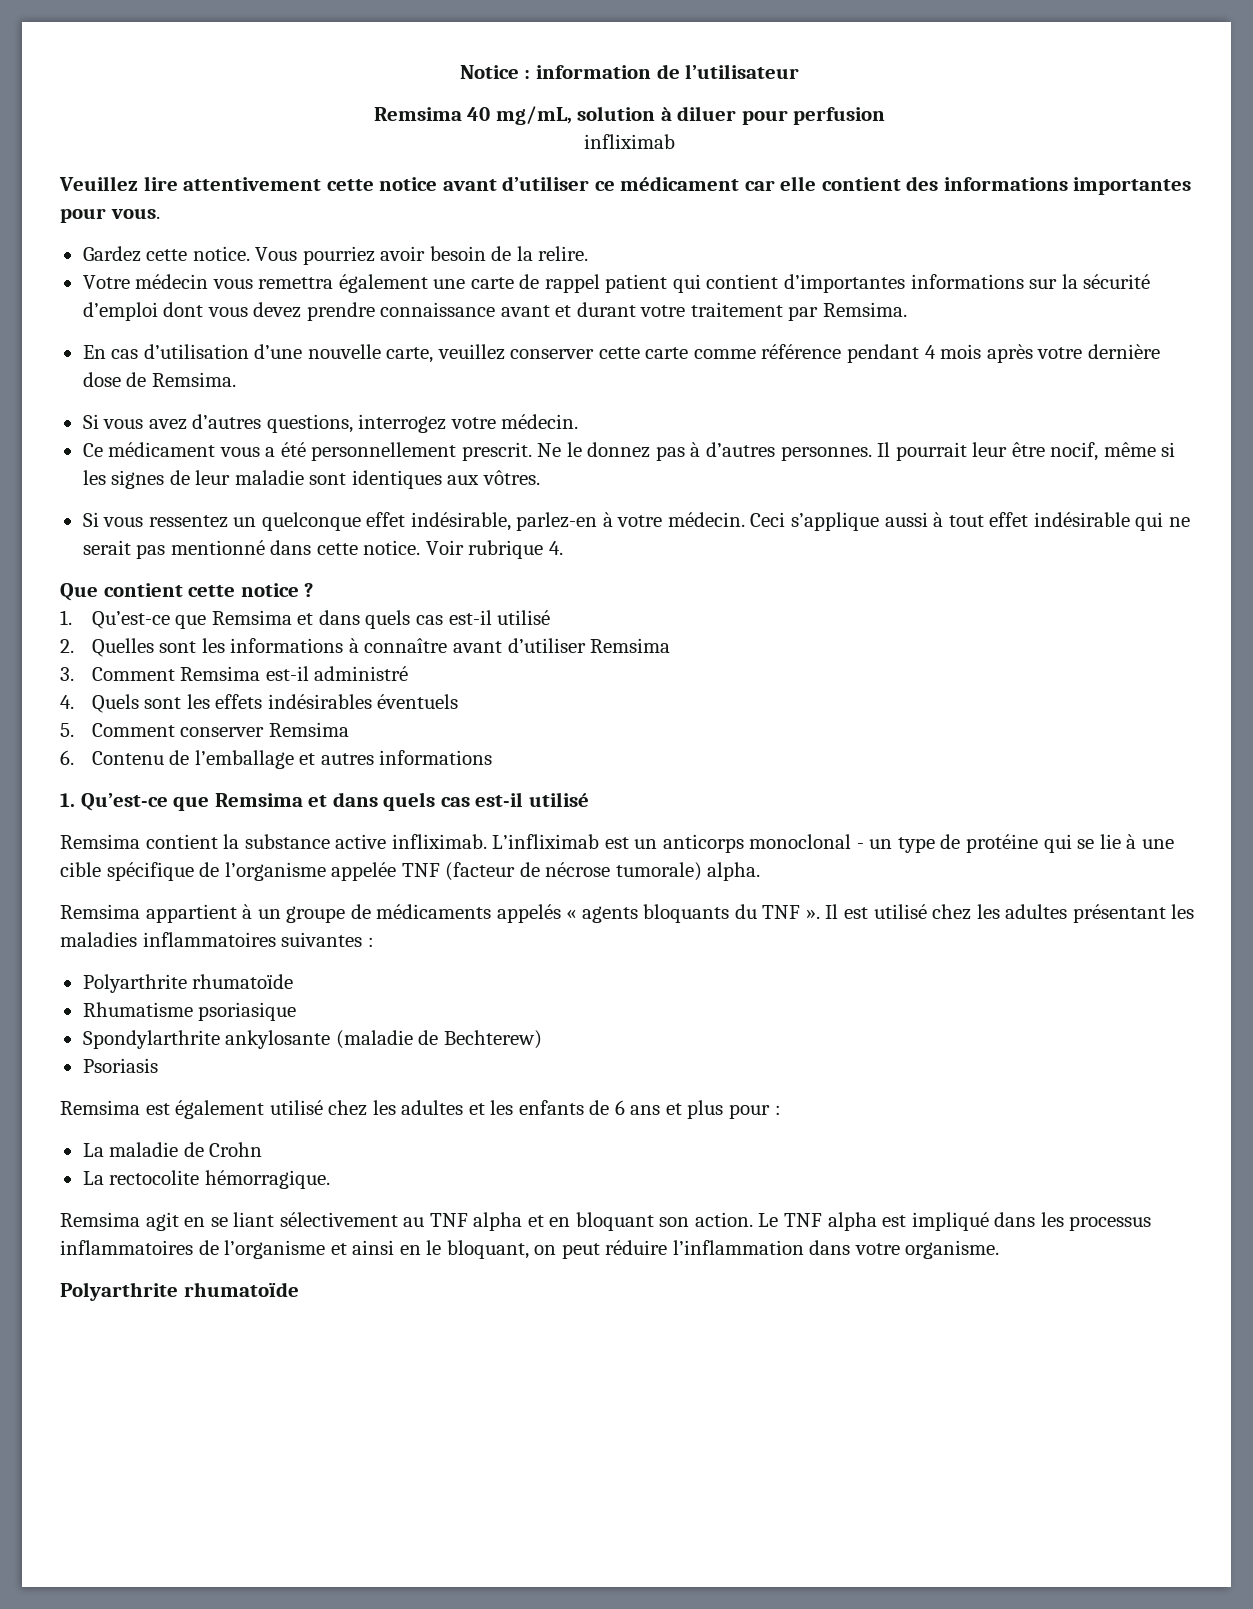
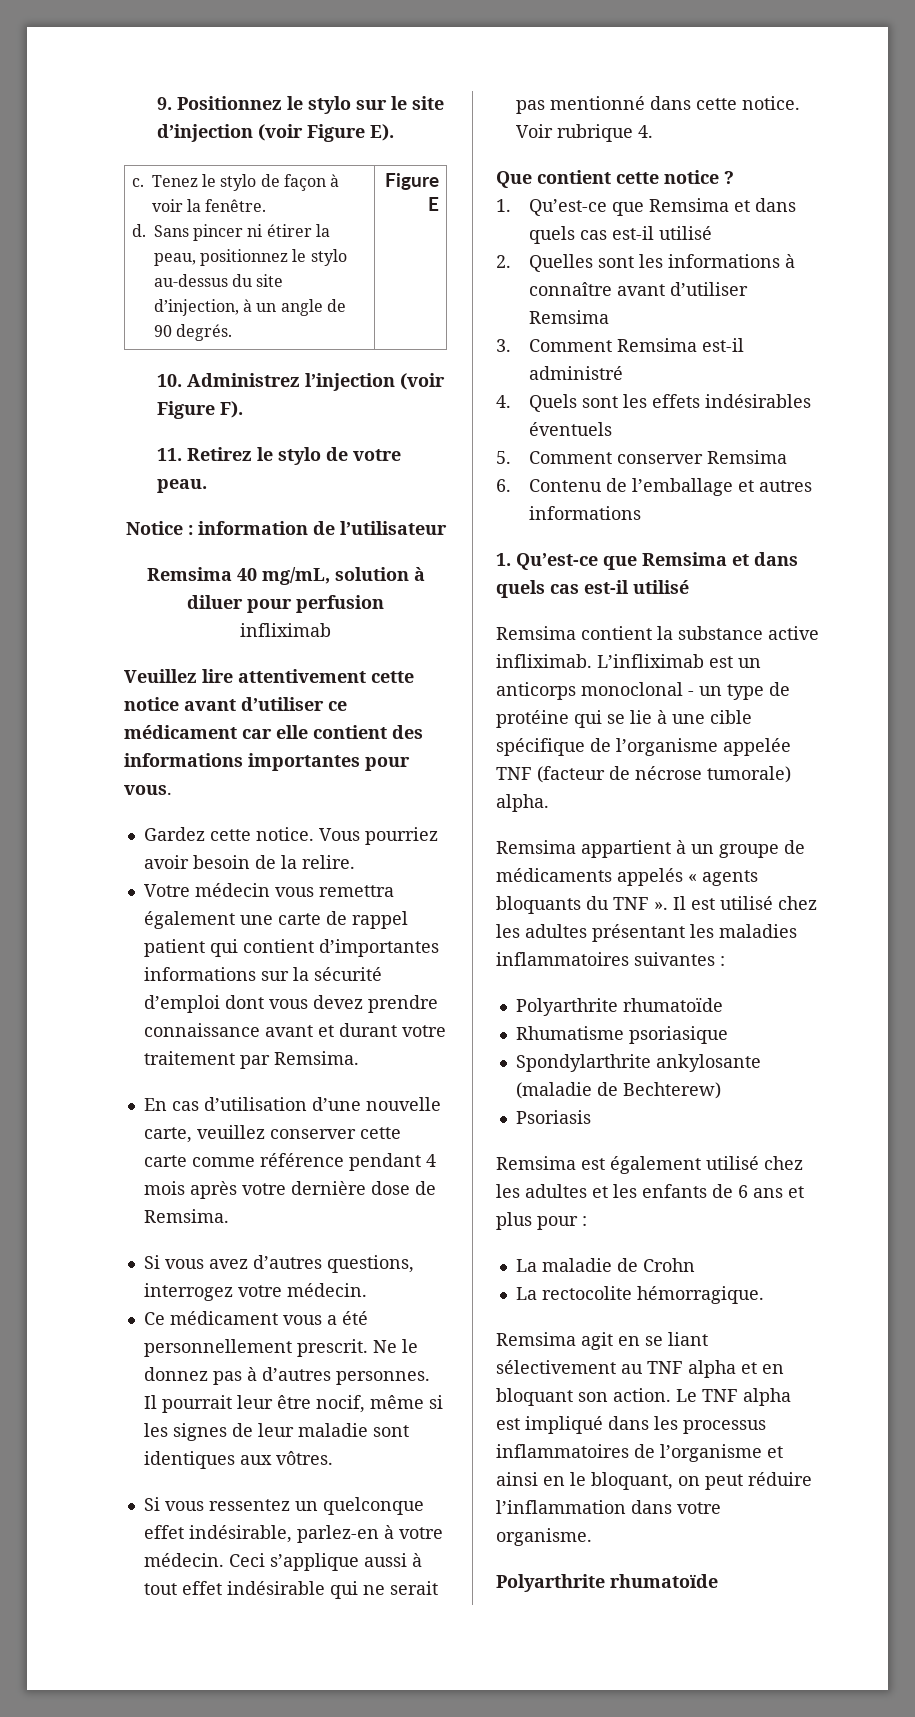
(459, 72) none -> [156,96,444,114] [156,124,394,142] [131,174,340,191] [151,199,267,212] [131,224,330,241] [153,249,347,266] [153,274,284,287] [153,299,346,316] [153,324,232,341] [385,173,440,190] [428,197,440,211] [156,373,445,391] [156,401,243,419] [156,447,401,465] [156,479,207,493] 9. Positionnez le stylo sur le site d’injection (voir Figure E). // c. Tenez le stylo de façon à voir la fenêtre. // d. Sans pincer ni étirer la peau, positionnez le stylo au-dessus du site d’injection, à un angle de 90 degrés. | Figure E // 10. Administrez l’injection (voir Figure F). // 11. Retirez le stylo de votre peau. //

